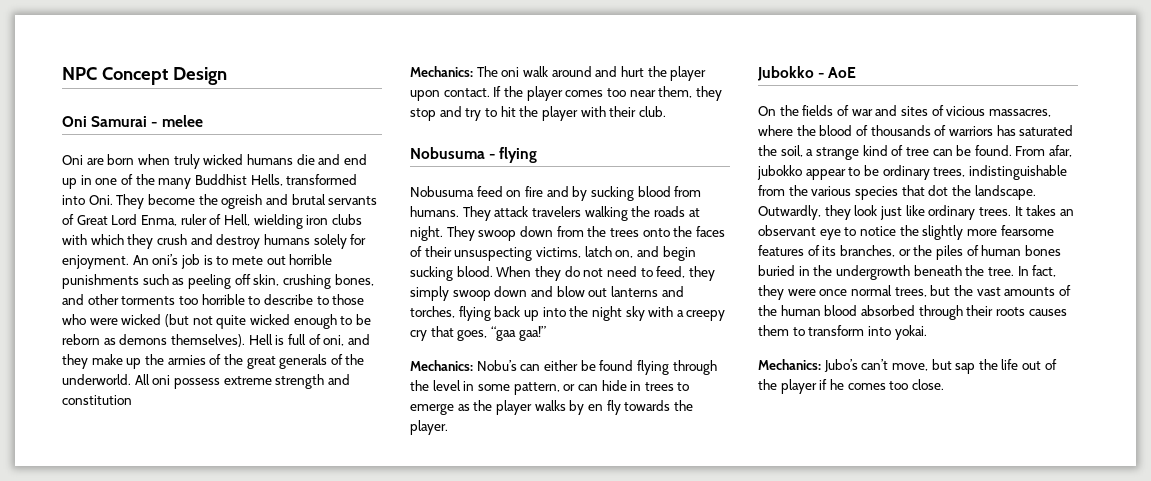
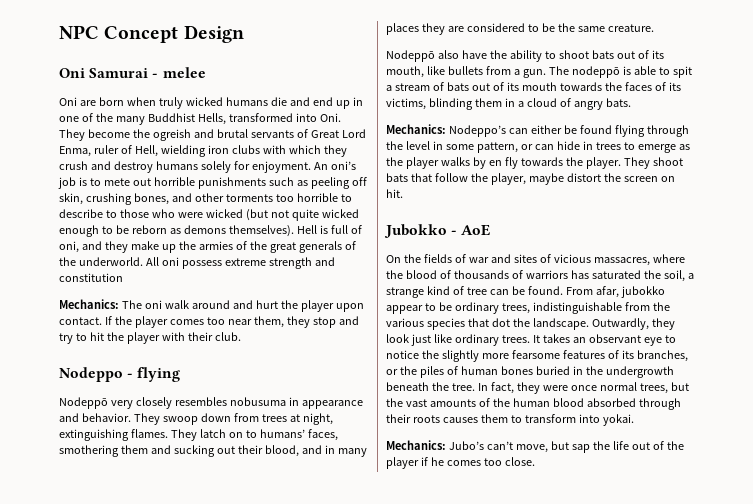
[410,147,485,159] Nobusuma -> [59,367,123,382] Nodeppo
[410,186,702,201] [410,206,700,221] [410,226,725,241] [410,246,696,261] [410,266,715,281] [410,286,684,301] [410,306,726,321] [410,326,546,341] [410,360,517,371] Nobusuma feed on fire and by sucking blood from humans. They attack travelers walking the roads at night. They swoop down from the trees onto the faces of their unsuspecting victims, latch on, and begin sucking blood. When they do not need to feed, they simply swoop down and blow out lanterns and torches, flying back up into the night sky with a creepy cry that goes, “gaa gaa!” // Mechanics: Nobu’s -> [59,397,363,409] [59,413,333,425] [59,429,338,441] [59,445,367,457] [386,23,654,35] [386,50,664,62] [386,66,692,78] [386,82,681,91] [386,98,631,110] [386,124,506,137] Nodeppō very closely resembles nobusuma in appearance and behavior. They swoop down from trees at night, extinguishing flames. They latch on to humans’ faces, smothering them and sucking out their blood, and in many places they are considered to be the same creature. // Nodeppō also have the ability to shoot bats out of its mouth, like bullets from a gun. The nodeppō is able to spit a stream of bats out of its mouth towards the faces of its victims, blinding them in a cloud of angry bats. // Mechanics: Nodeppo’s
(448, 427) none -> [623,157,683,169] [386,173,675,185] [386,189,403,198] They shoot bats that follow the player, maybe distort the screen on hit.

